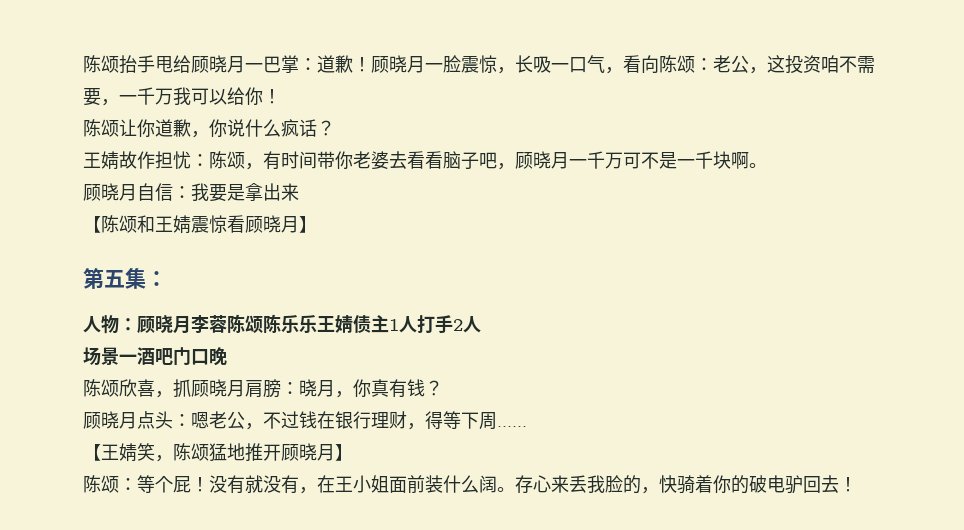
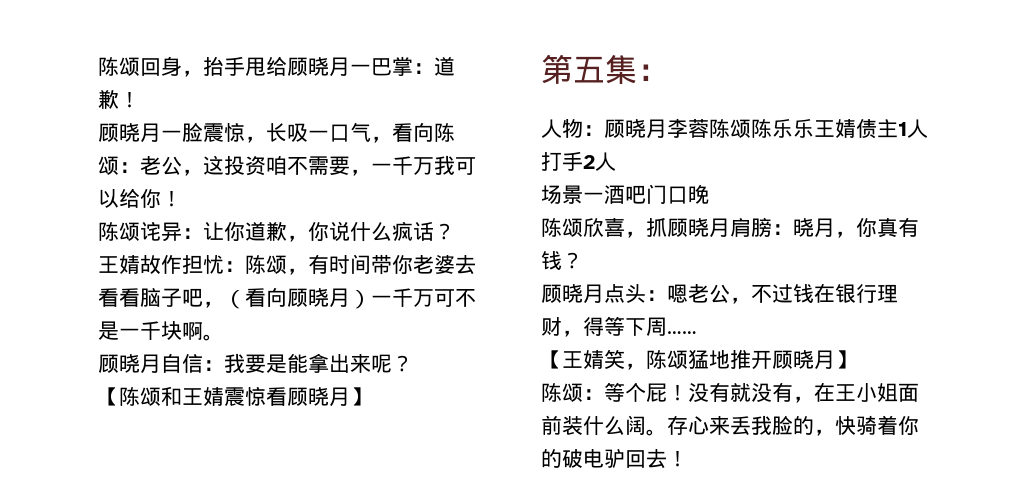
[83,55,119,73] 陈颂 -> [98,56,203,77] 陈颂回身，
(371, 64) none -> (140, 99) //
(119, 128) none -> [140,221,203,242] 诧异：
[515,151,569,169] 顾晓月 -> [224,287,371,309] （看向顾晓月）
(245, 192) none -> [287,353,308,373] 能
(299, 192) none -> [371,354,413,373] 呢？

